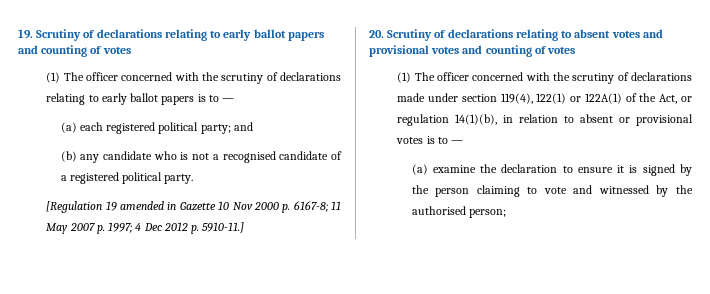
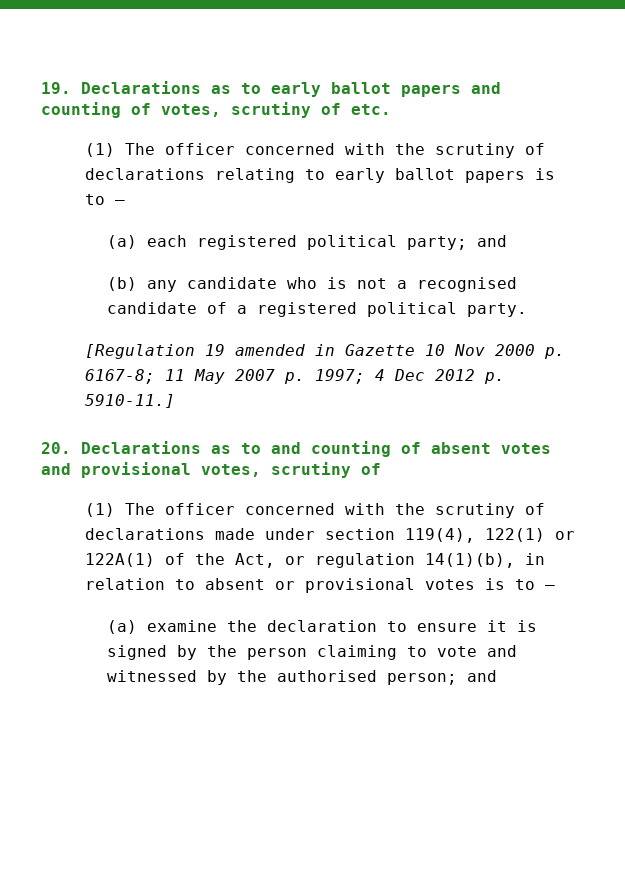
[36,29,207,41] Scrutiny of declarations relating -> [81,81,231,94] Declarations as
[102,47,131,54] votes -> [161,102,391,118] votes, scrutiny of etc.
[387,29,573,41] Scrutiny of declarations relating to -> [81,441,421,457] Declarations as to and counting of
[431,45,576,57] votes and counting of votes -> [201,462,381,478] votes, scrutiny of
(506, 213) none -> [467,670,498,682] and

